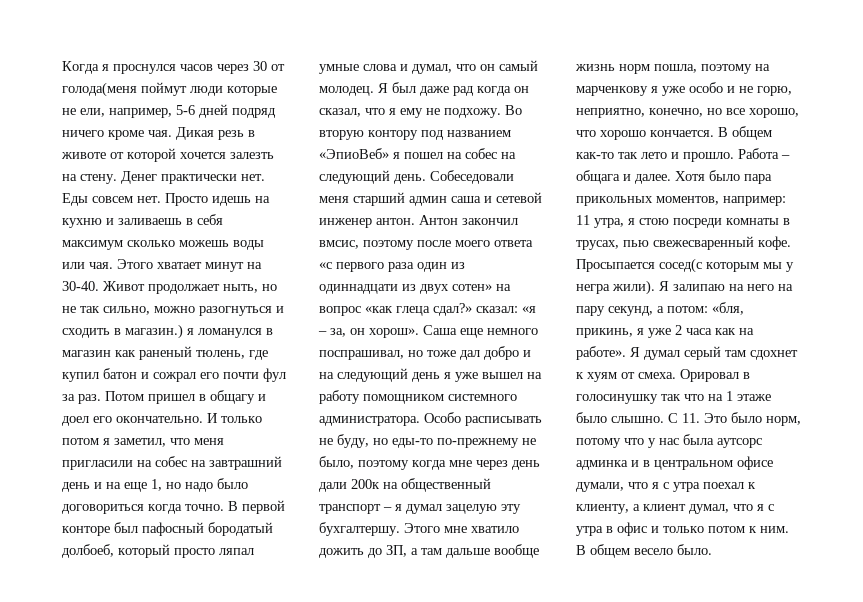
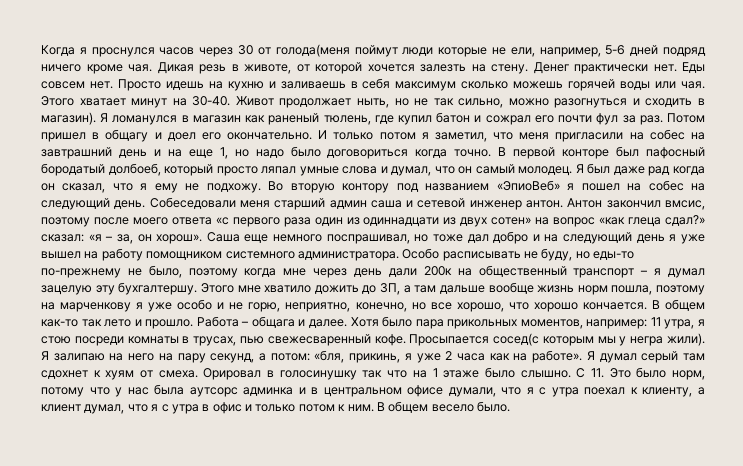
[61,152,106,159] животе -> [244,64,291,74] животе,
(229, 243) none -> [568,79,616,91] горячей
[125,324,194,339] магазин.) я -> [41,112,109,125] магазин). Я

